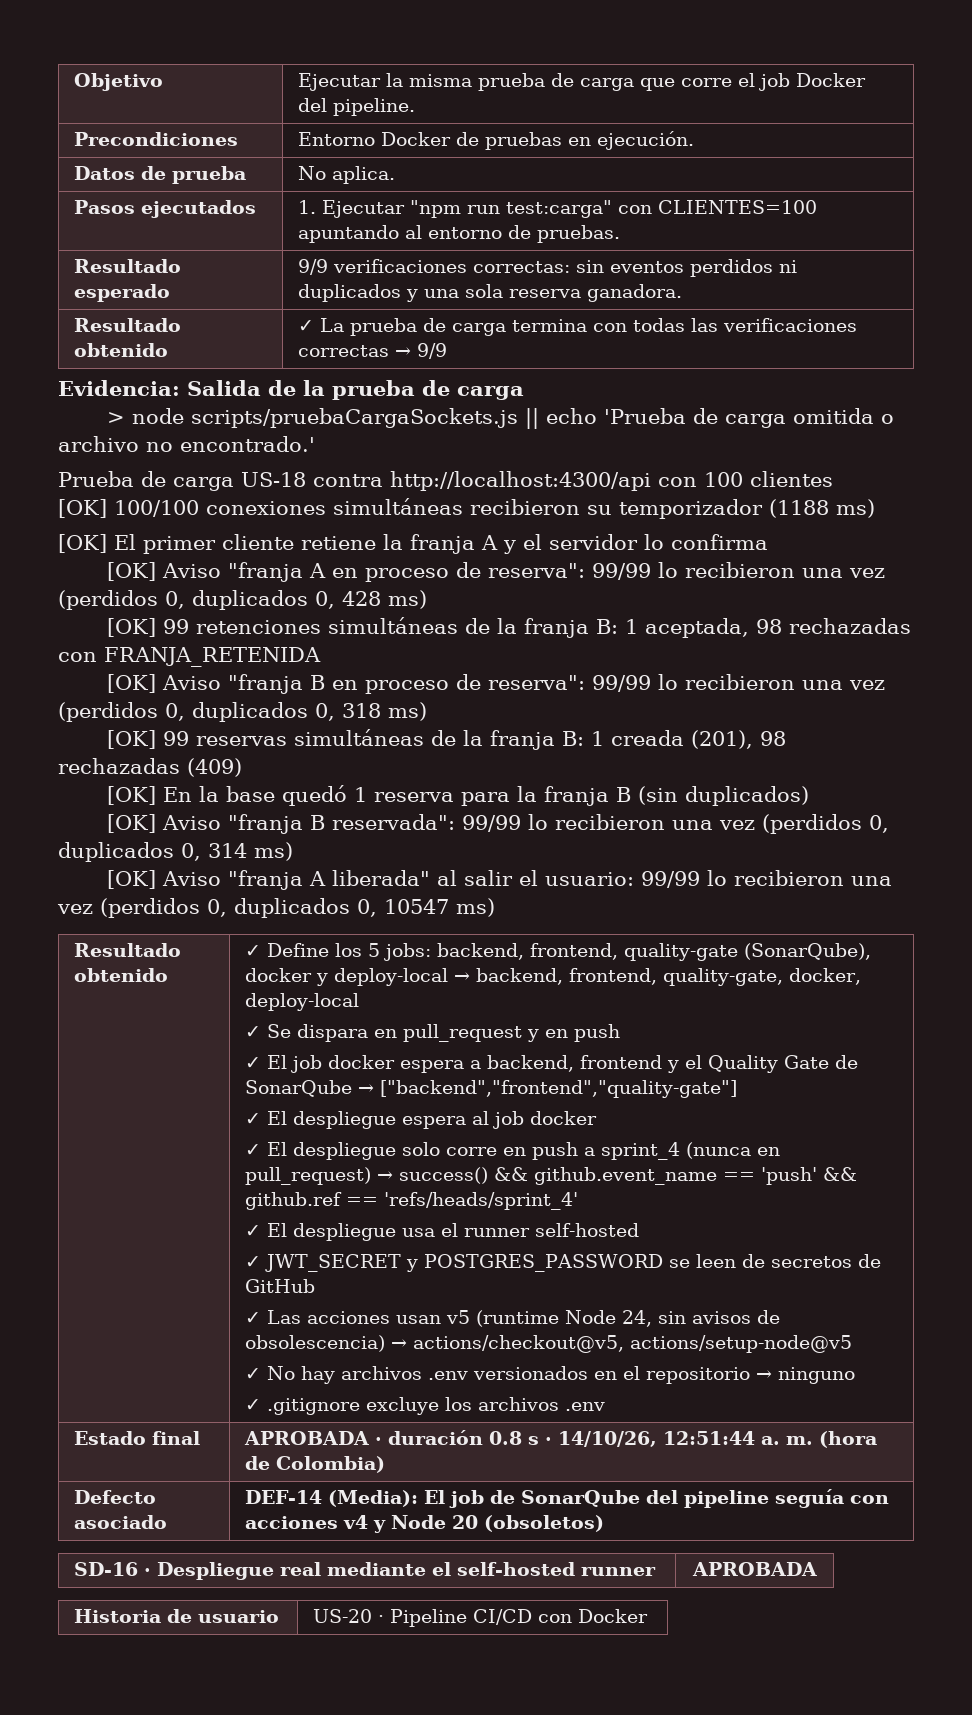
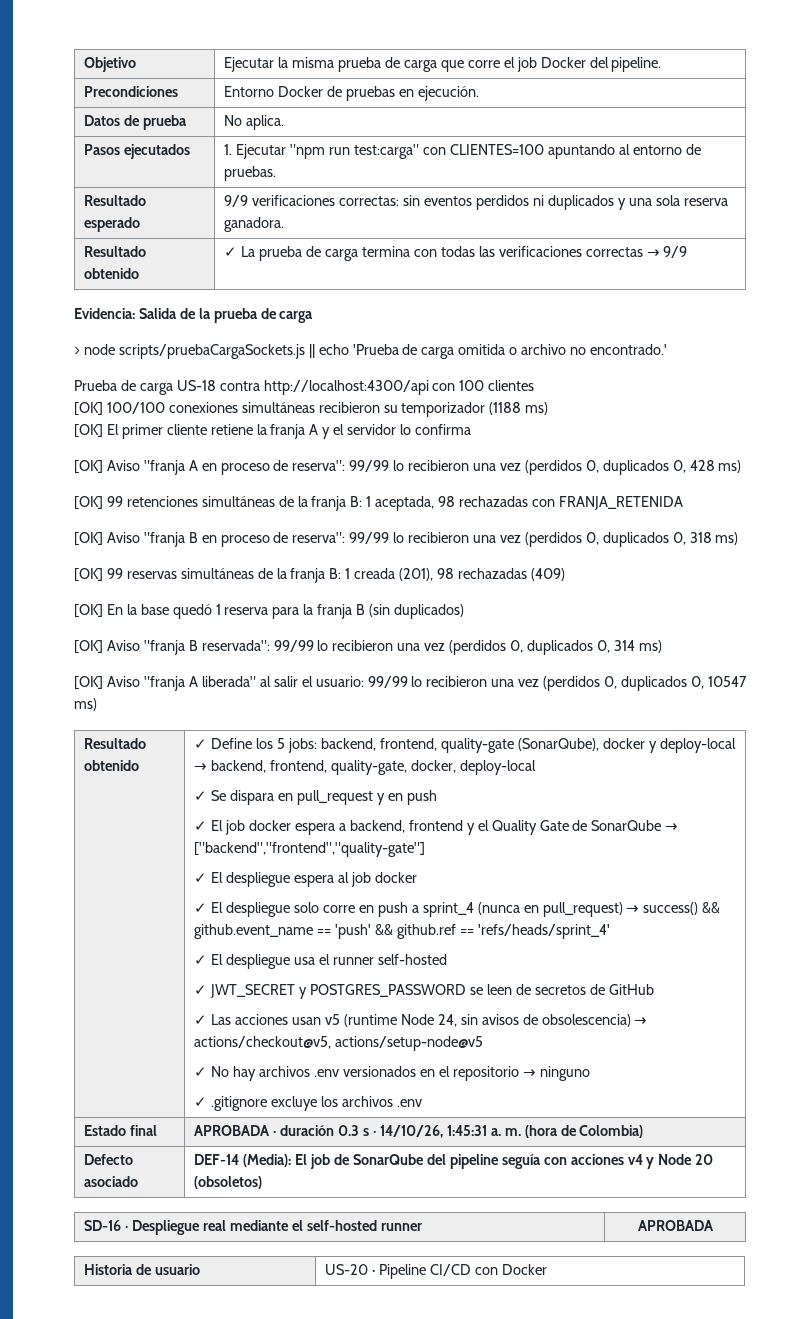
[489,1431,523,1445] 0.8 -> [338,1125,360,1136] 0.3
[663,1431,756,1445] 12:51:44 -> [446,1125,487,1136] 1:45:31

